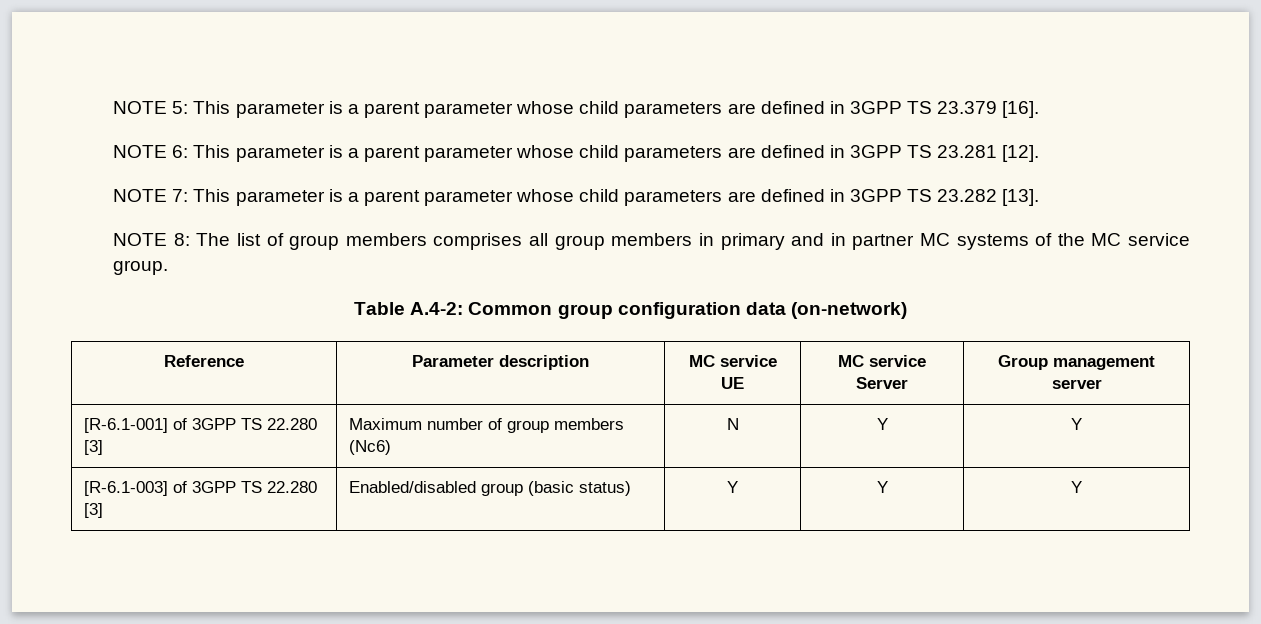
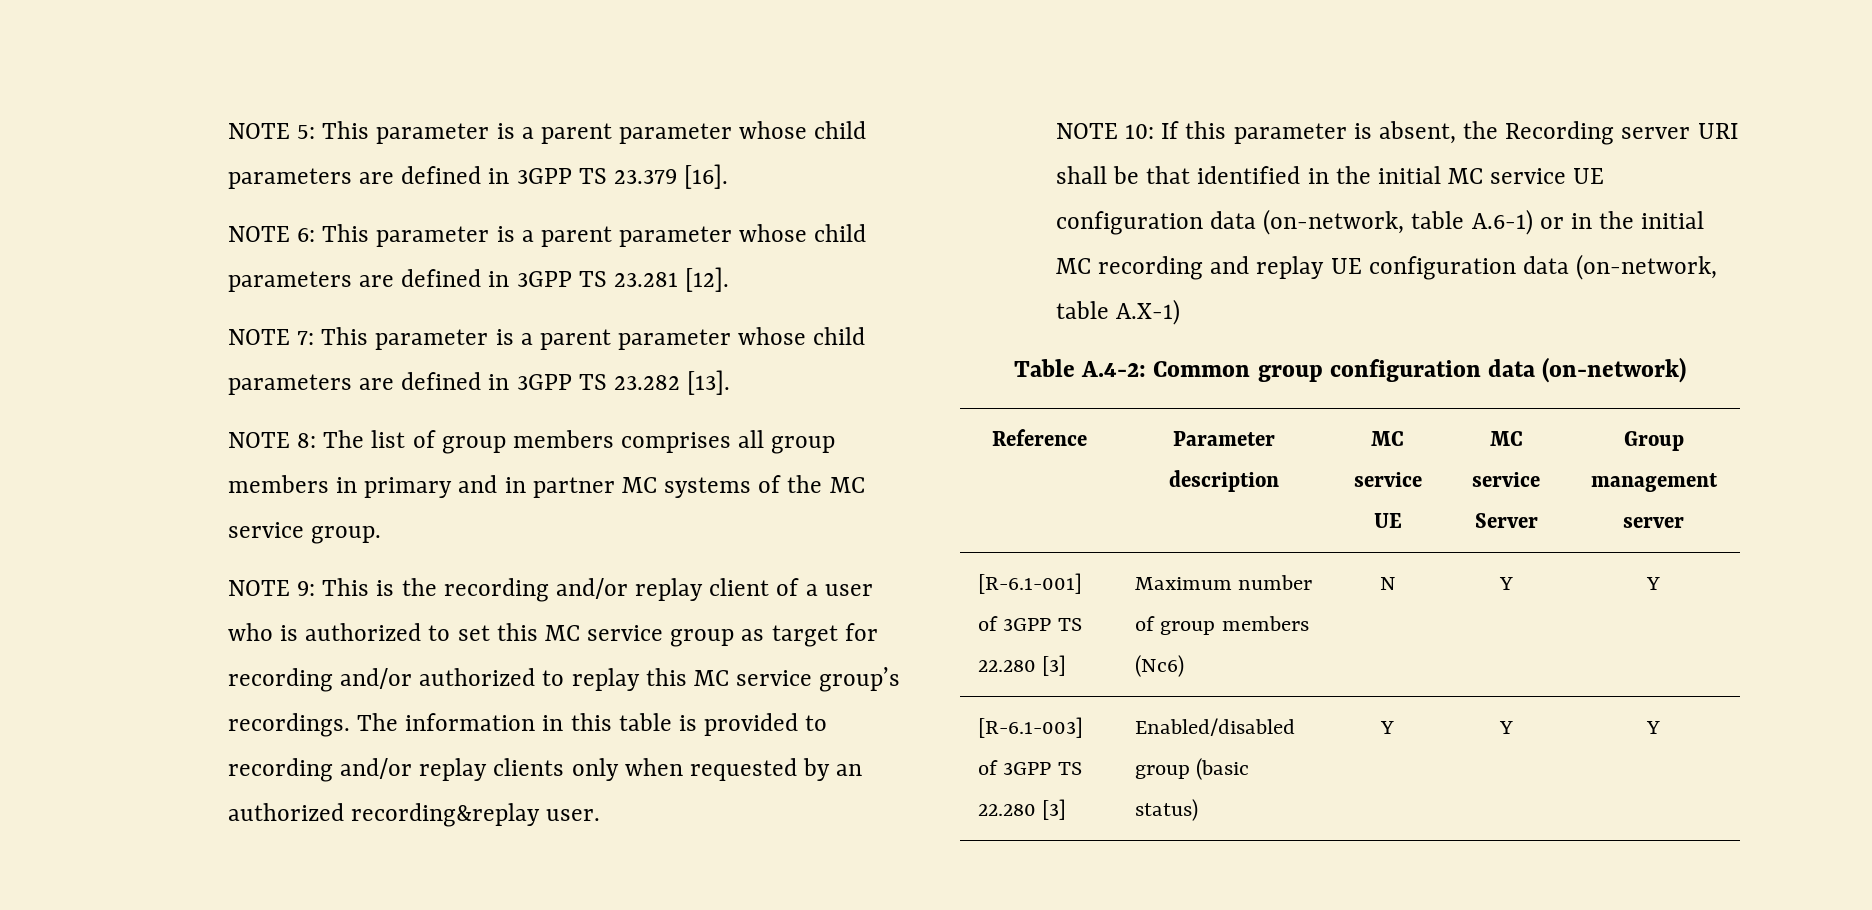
(169, 267) none -> [228,578,873,602] [228,623,878,647] [228,667,901,692] [228,713,828,737] [228,758,863,782] [228,803,601,827] [1056,121,1738,145] [1056,166,1605,184] [1056,209,1705,235] [1056,254,1718,280] [1056,299,1181,325] // NOTE 9: This is the recording and/or replay client of a user who is authorized to set this MC service group as target for recording and/or authorized to replay this MC service group’s recordings. The information in this table is provided to recording and/or replay clients only when requested by an authorized recording&replay user. // NOTE 10: If this parameter is absent, the Recording server URI shall be that identified in the initial MC service UE configuration data (on-network, table A.6-1) or in the initial MC recording and replay UE configuration data (on-network, table A.X-1)

